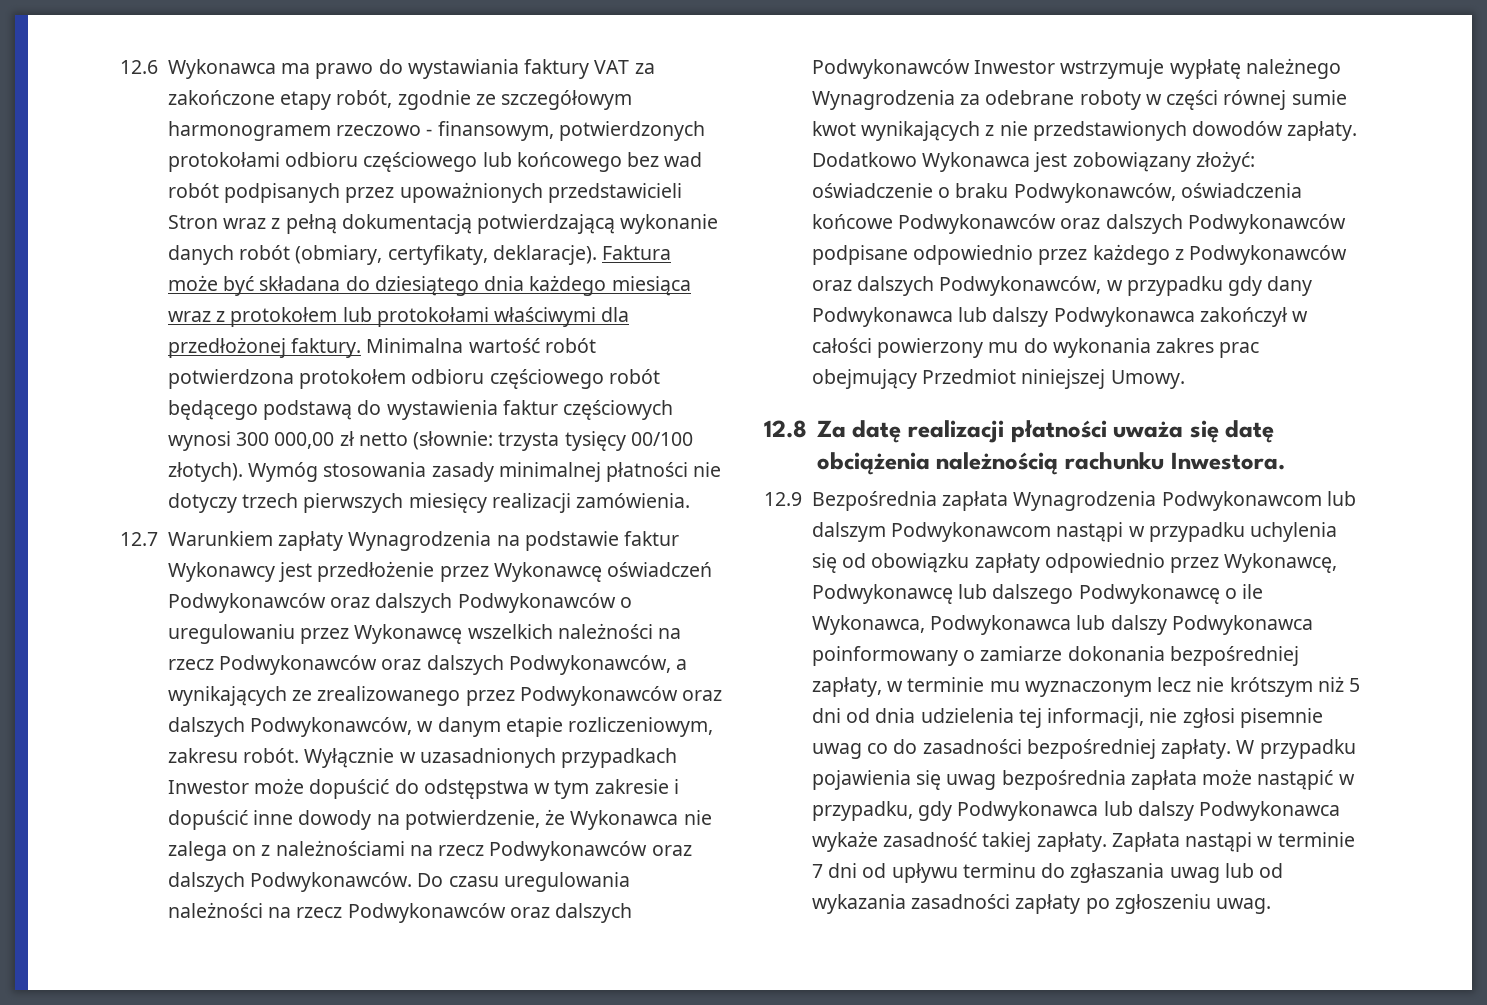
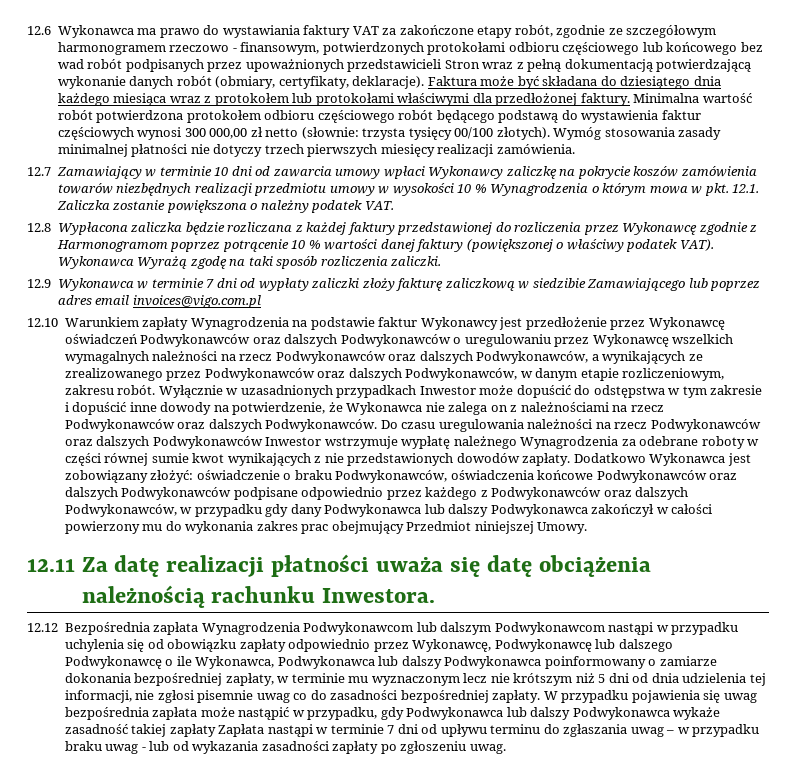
(158, 539) none -> [56,166,757,179] [57,183,760,196] [56,200,394,213] [27,222,758,235] [56,239,714,252] [57,256,442,269] [27,278,761,291] [57,295,261,308] [27,318,58,327] Zamawiający w terminie 10 dni od zawarcia umowy wpłaci Wykonawcy zaliczkę na pokrycie koszów zamówienia towarów niezbędnych realizacji przedmiotu umowy w wysokości 10 % Wynagrodzenia o którym mowa w pkt. 12.1. Zaliczka zostanie powiększona o należny podatek VAT. // 12.8 Wypłacona zaliczka będzie rozliczana z każdej faktury przedstawionej do rozliczenia przez Wykonawcę zgodnie z Harmonogramom poprzez potrącenie 10 % wartości danej faktury (powiększonej o właściwy podatek VAT). Wykonawca Wyrażą zgodę na taki sposób rozliczenia zaliczki. // 12.9 Wykonawca w terminie 7 dni od wypłaty zaliczki złoży fakturę zaliczkową w siedzibie Zamawiającego lub poprzez adres email invoices@vigo.com.pl // 12.10
(553, 631) none -> [64,351,149,364] wymagalnych
[764,420,807,438] 12.8 -> [27,559,75,572] 12.11
[764,492,802,506] 12.9 -> [27,623,58,632] 12.12
[1036,832,1107,852] zapłaty. -> [169,724,216,737] zapłaty
(1220, 875) none -> [666,724,760,737] [64,741,146,754] – w przypadku braku uwag -

